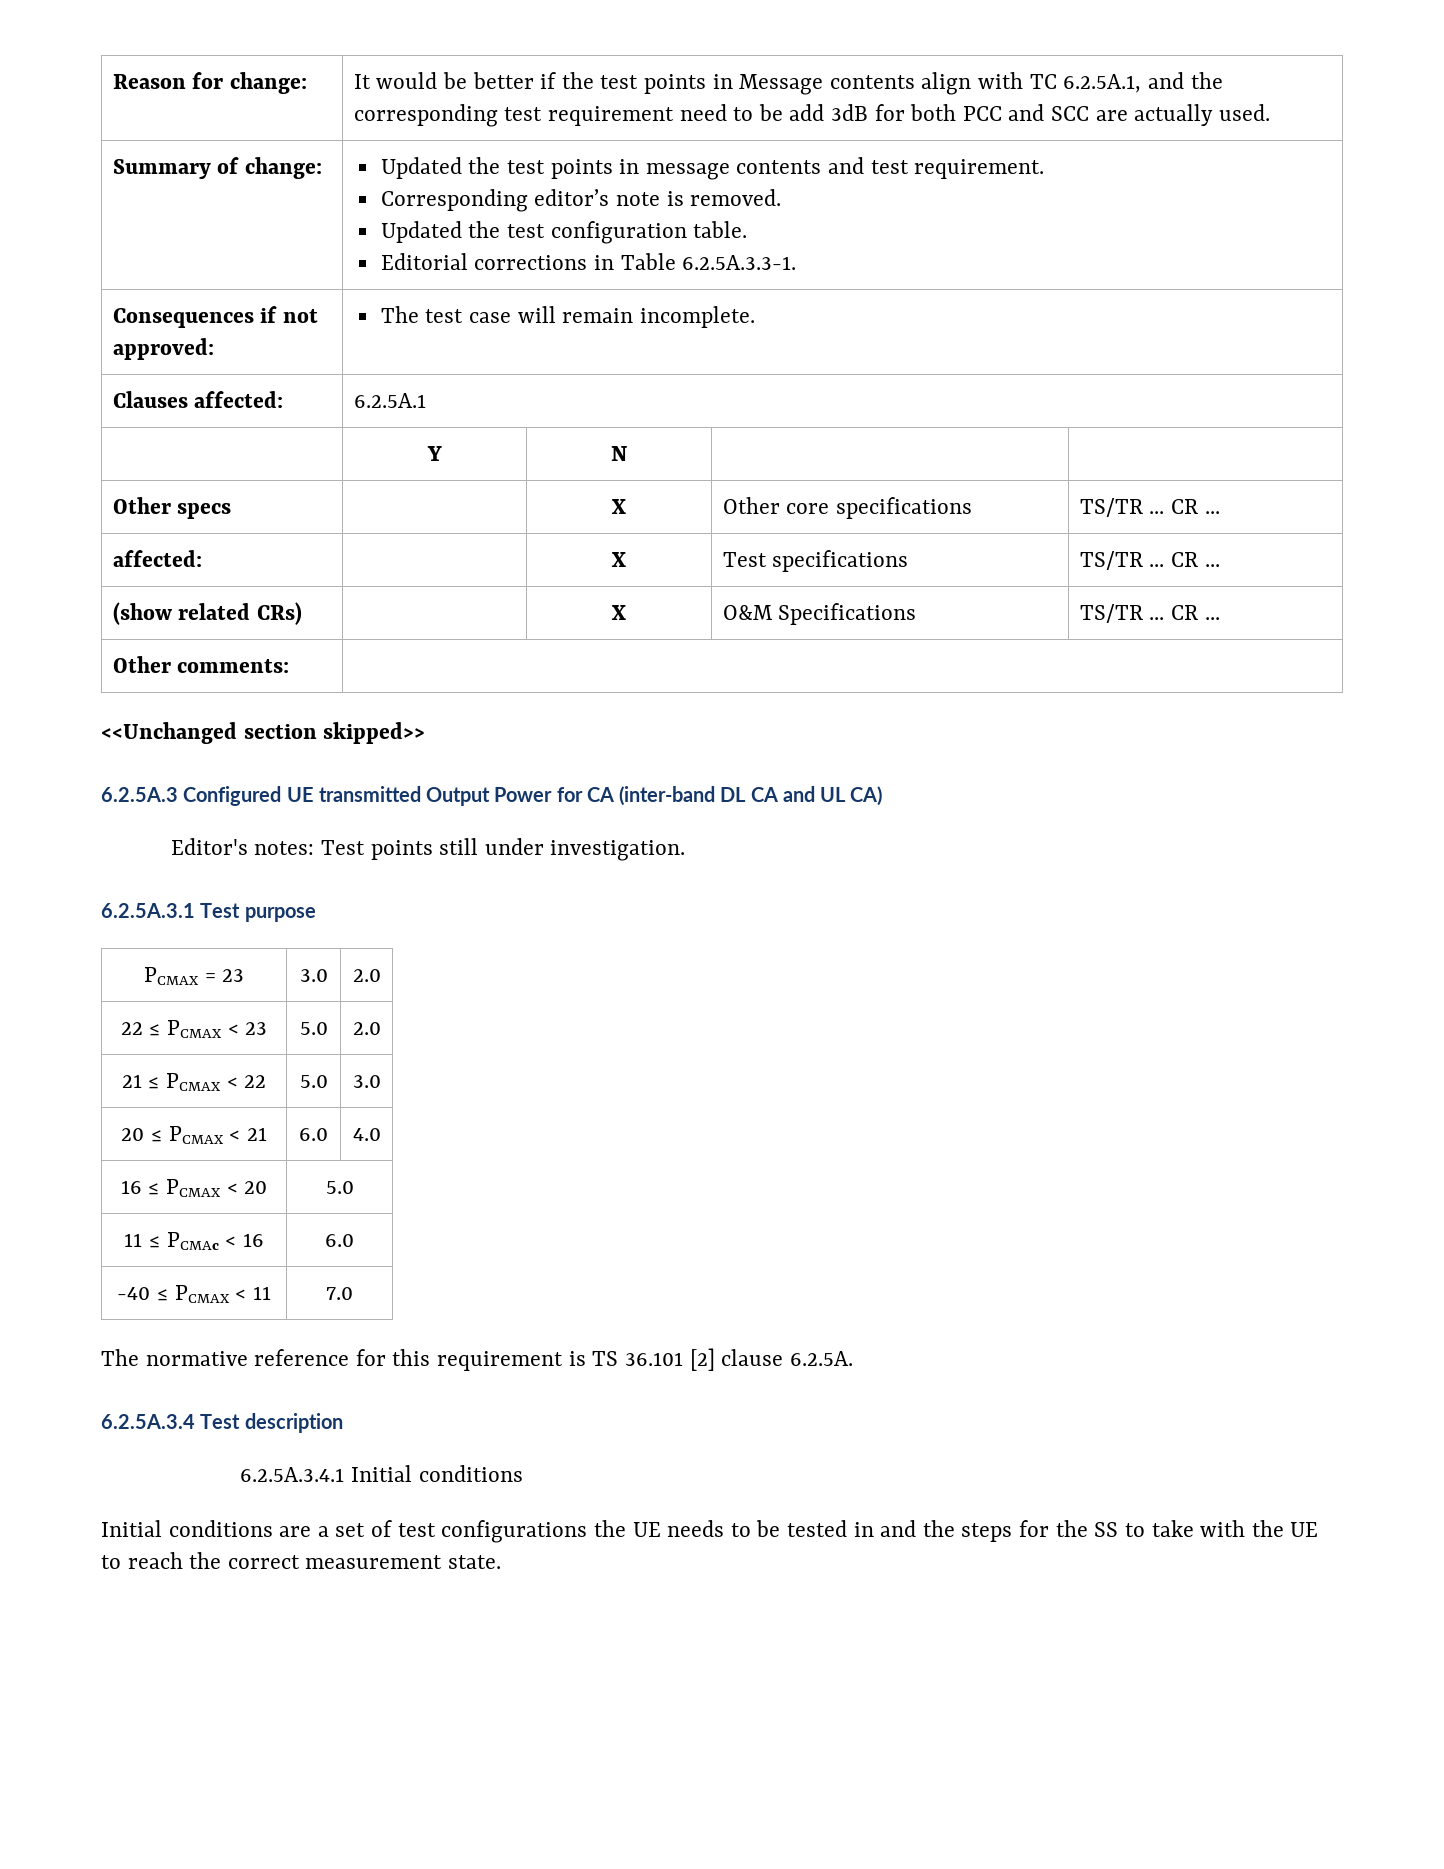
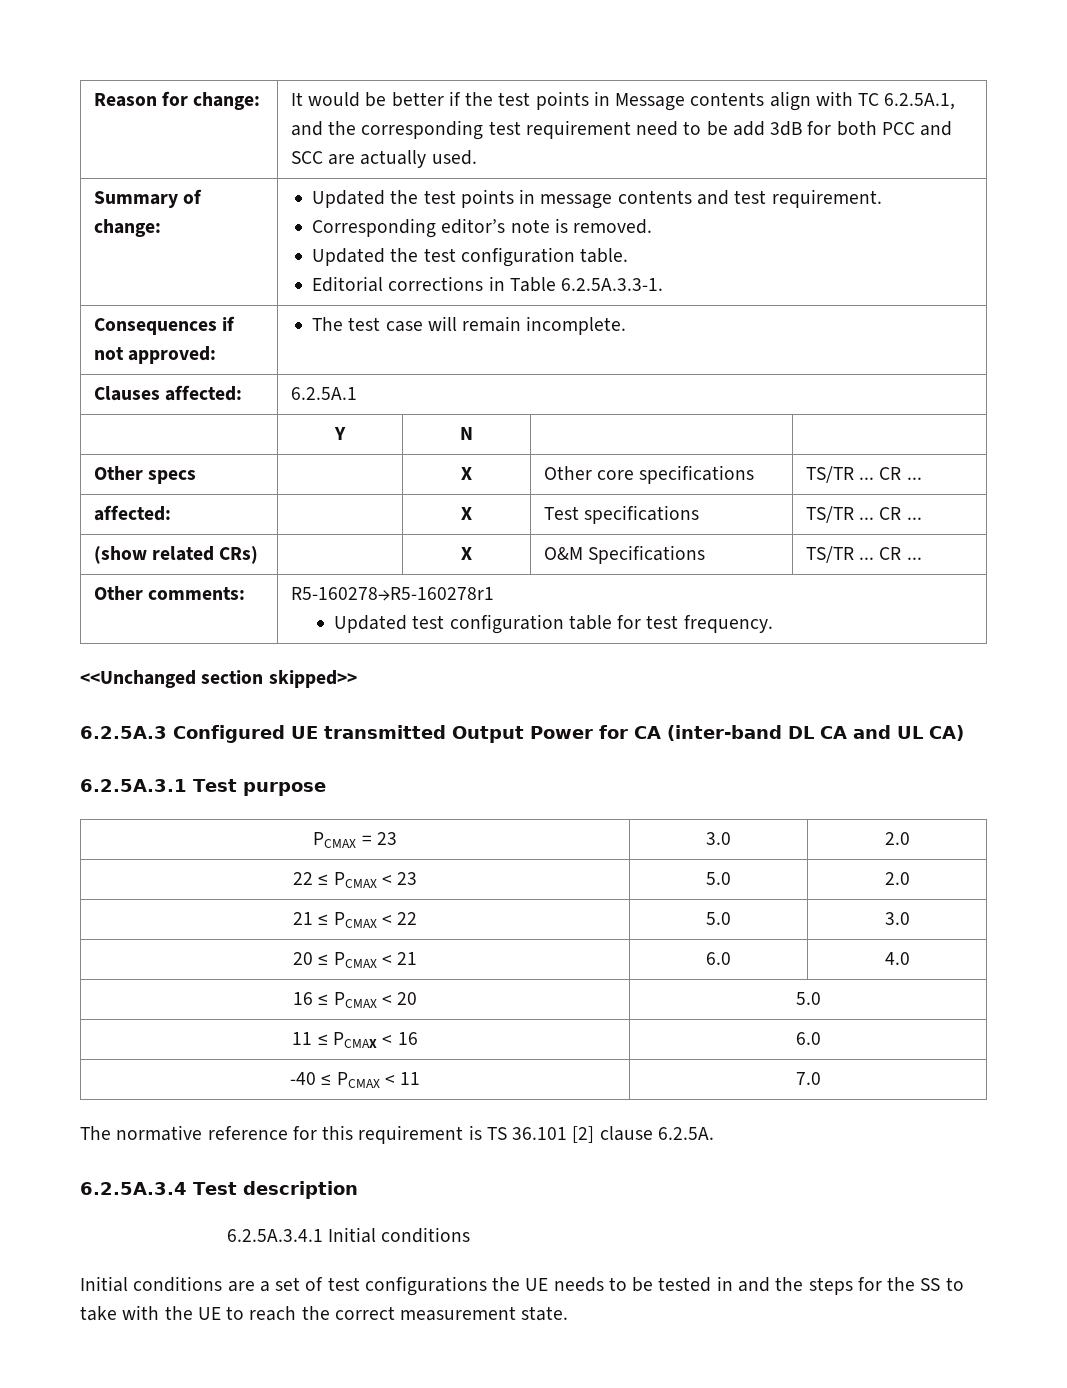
(290, 666) none -> [290,587,494,601] [334,614,773,634] R5-160278→R5-160278r1 // Updated test configuration table for test frequency.
[170,838,686,861] // Editor's notes: Test points still under investigation. -> (964, 733) none
[166,1232,219,1250] PCMAc -> [333,1032,377,1048] PCMAX

